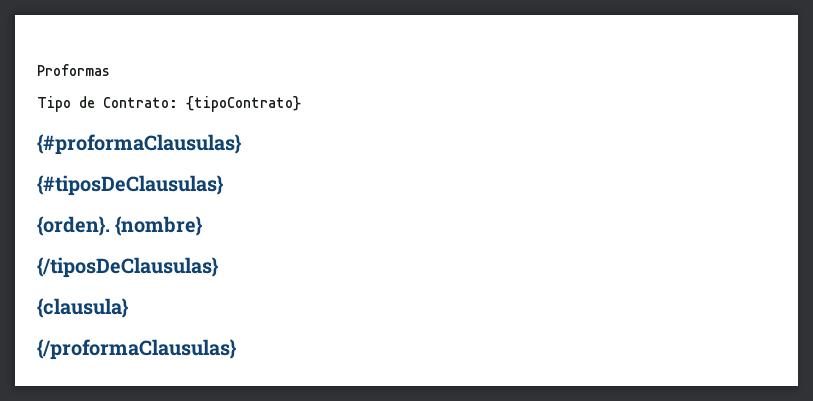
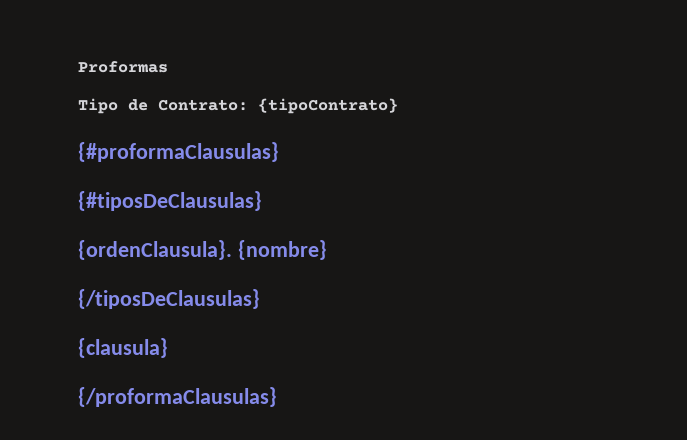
[37,216,110,236] {orden}. -> [78,240,232,260] {ordenClausula}.

